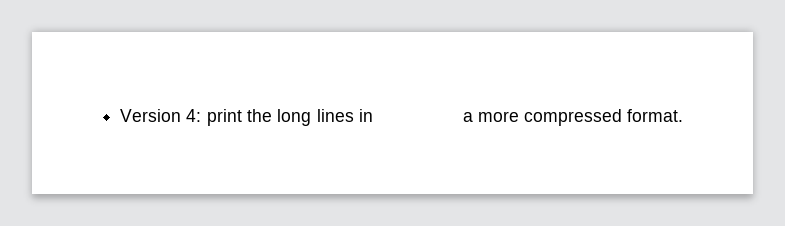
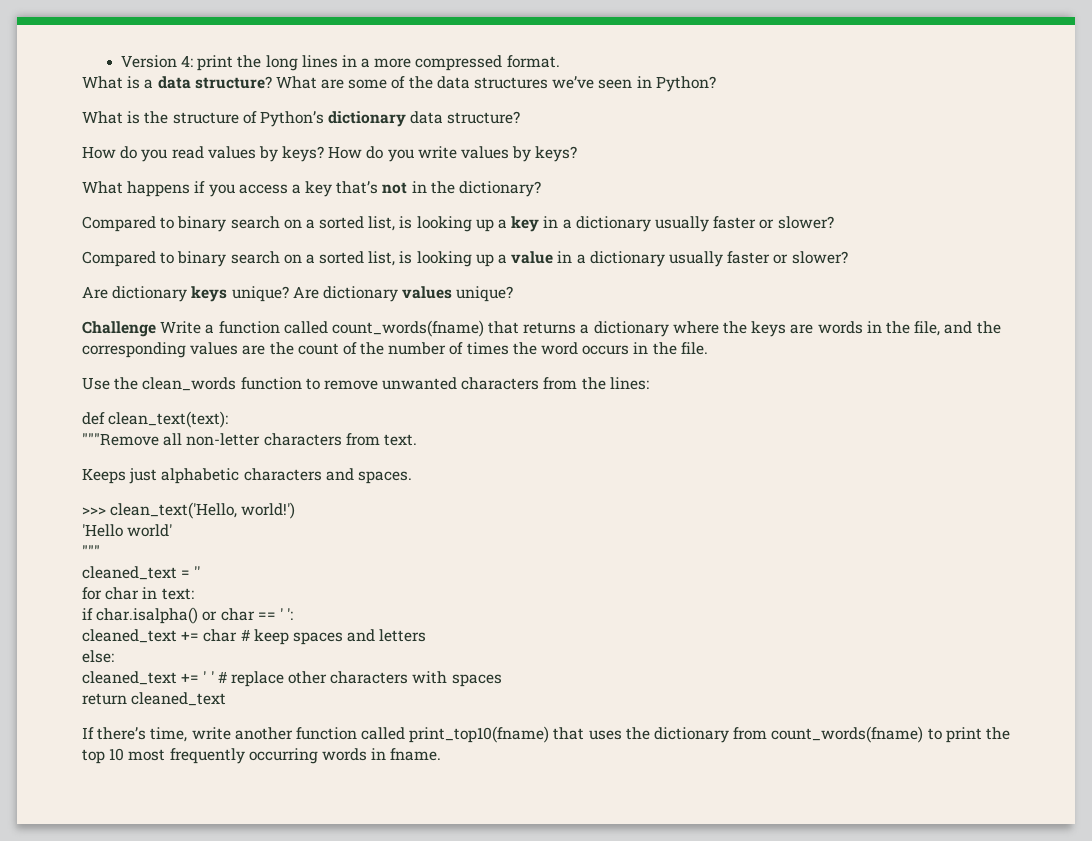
(683, 115) none -> [82,76,716,92] [82,111,521,127] [82,146,578,162] [82,181,542,197] [82,216,834,232] [82,251,848,267] [82,286,514,302] [82,320,1001,337] [82,342,708,358] [82,377,649,391] [82,411,229,428] [82,433,417,446] [82,468,412,484] [82,502,296,519] [82,524,173,537] [82,545,100,557] [82,566,201,580] [82,587,194,600] [82,607,294,624] [82,629,427,645] [82,650,114,663] [82,671,502,687] [82,692,227,706] [82,726,1010,743] [82,748,442,764] // What is a data structure? What are some of the data structures we’ve seen in Python? // What is the structure of Python’s dictionary data structure? // How do you read values by keys? How do you write values by keys? // What happens if you access a key that’s not in the dictionary? // Compared to binary search on a sorted list, is looking up a key in a dictionary usually faster or slower? // Compared to binary search on a sorted list, is looking up a value in a dictionary usually faster or slower? // Are dictionary keys unique? Are dictionary values unique? // Challenge Write a function called count_words(fname) that returns a dictionary where the keys are words in the file, and the corresponding values are the count of the number of times the word occurs in the file. // Use the clean_words function to remove unwanted characters from the lines: // def clean_text(text): // """Remove all non-letter characters from text. // Keeps just alphabetic characters and spaces. // >>> clean_text('Hello, world!') // 'Hello world' // """ // cleaned_text = '' // for char in text: // if char.isalpha() or char == ' ': // cleaned_text += char # keep spaces and letters // else: // cleaned_text += ' ' # replace other characters with spaces // return cleaned_text // If there’s time, write another function called print_top10(fname) that uses the dictionary from count_words(fname) to print the top 10 most frequently occurring words in fname.

